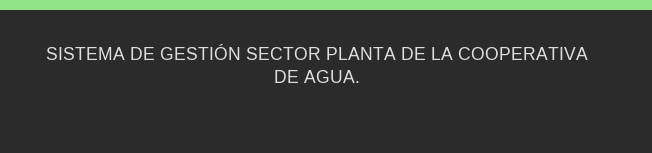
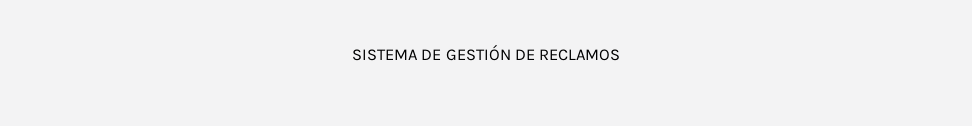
[246,47,588,60] [274,70,360,83] SECTOR PLANTA DE LA COOPERATIVA DE AGUA. -> [514,49,621,61] DE RECLAMOS

